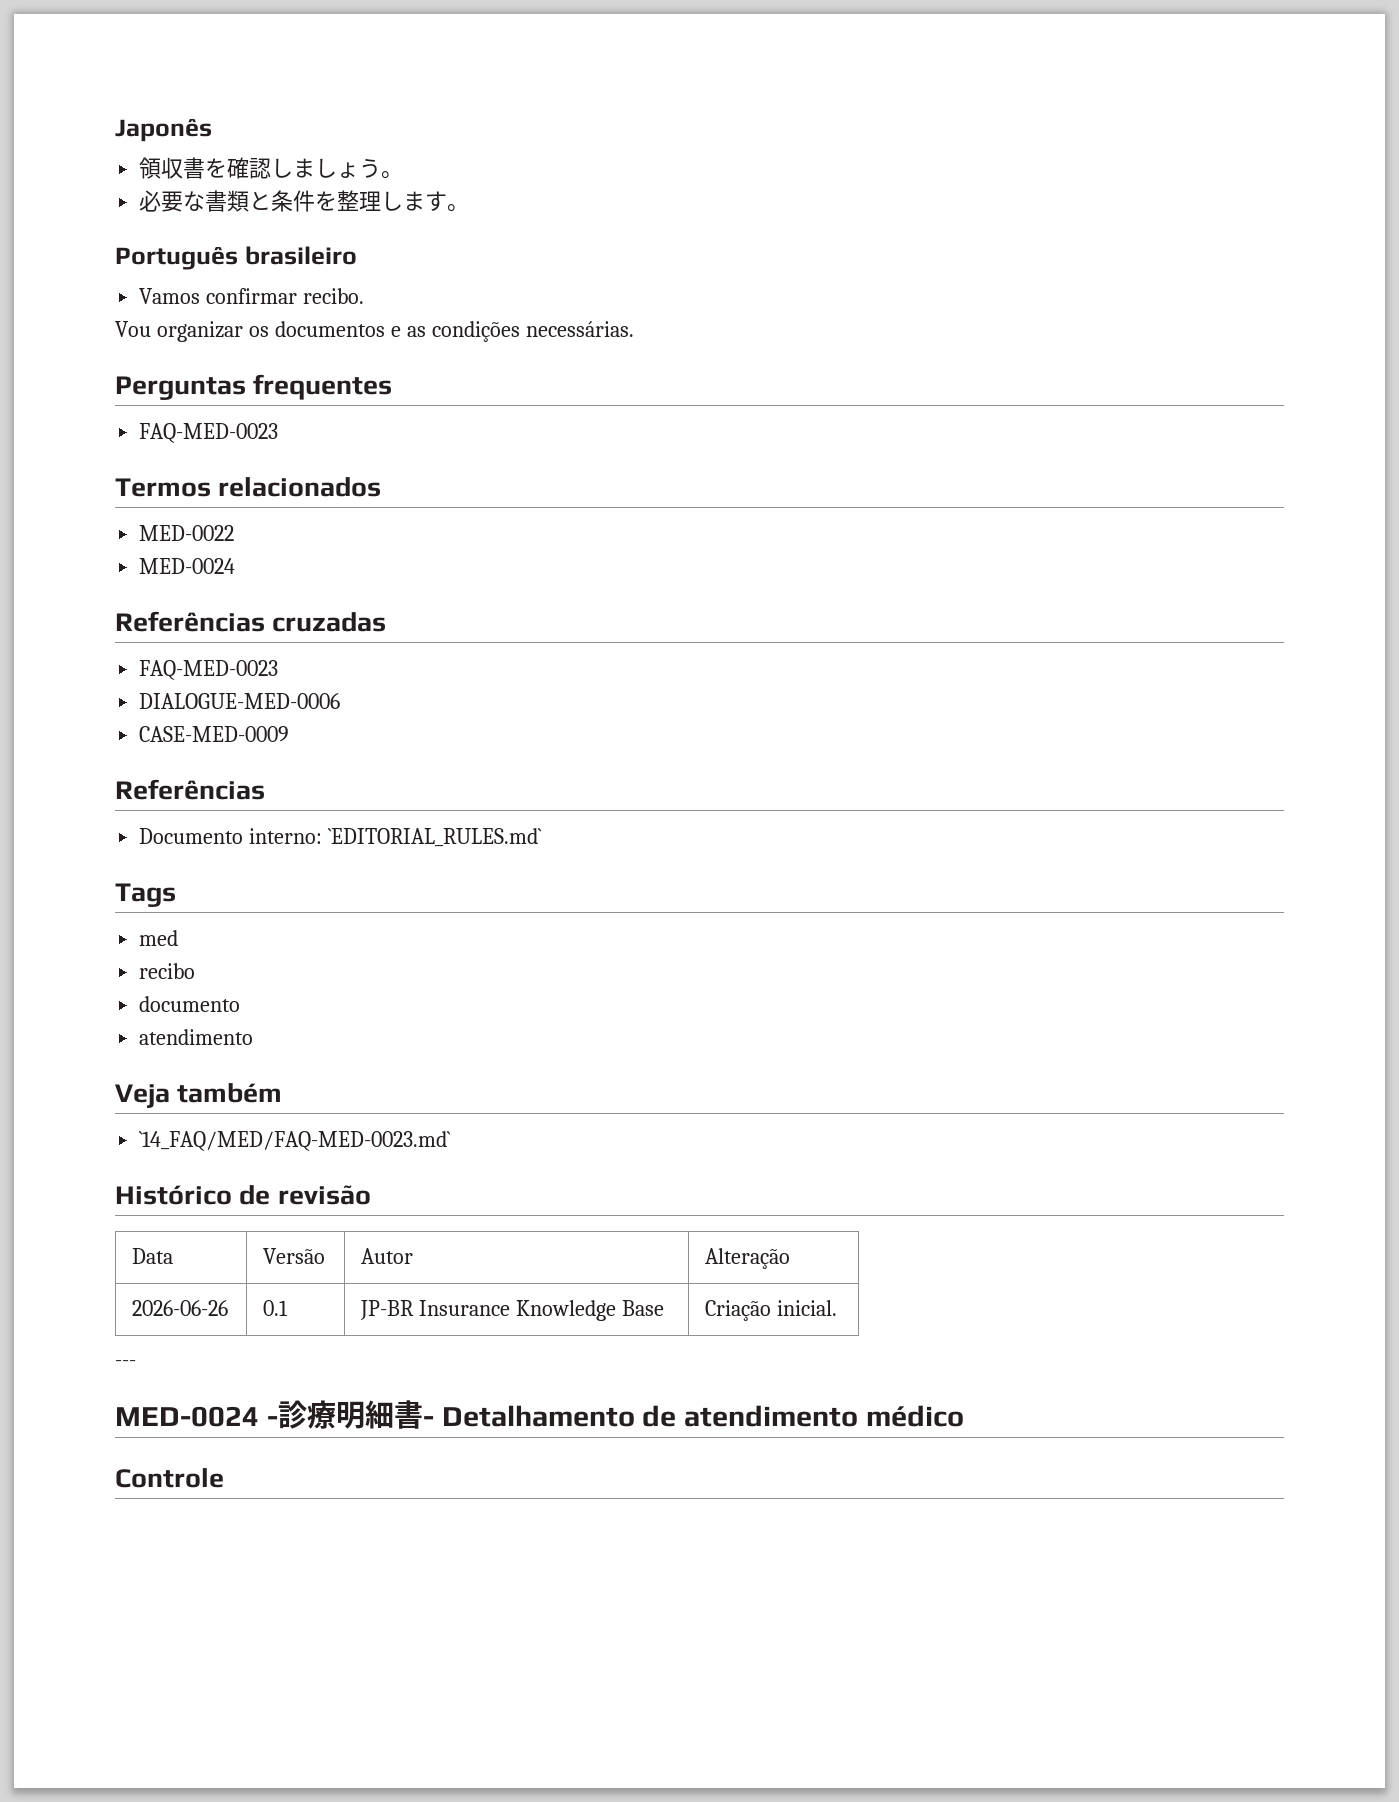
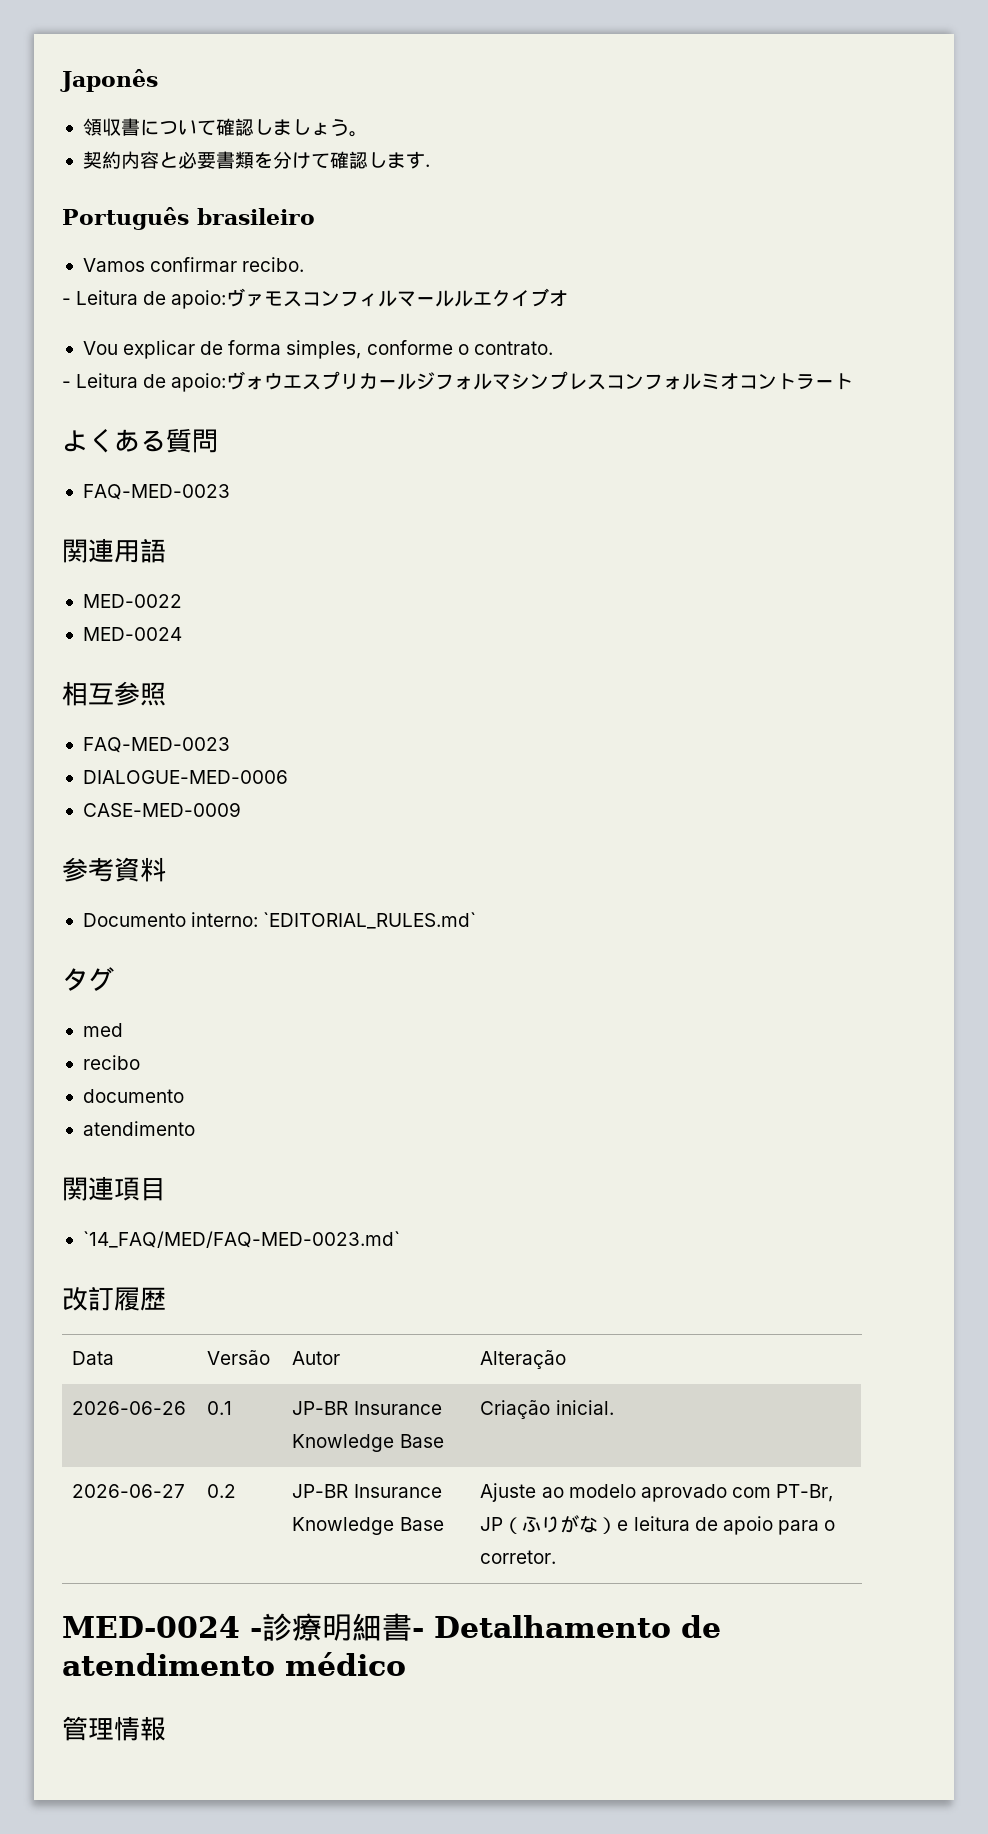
[205,158,228,178] を -> [139,119,216,136] について
[139,190,470,212] 必要な書類と条件を整理します。 -> [82,151,430,169] 契約内容と必要書類を分けて確認します.
[115,321,634,342] [115,374,393,400] [139,423,279,443] [115,477,382,497] Vou organizar os documentos e as condições necessárias. // Perguntas frequentes // FAQ-MED-0023 // Termos relacionados -> [62,288,569,309] [82,340,553,359] [62,371,854,392] [62,428,218,453] [82,484,230,500] [62,538,166,563] - Leitura de apoio:ヴァモスコンフィルマールルエクイブオ // Vou explicar de forma simples, conforme o contrato. // - Leitura de apoio:ヴォウエスプリカールジフォルマシンプレスコンフォルミオコントラート // よくある質問 // FAQ-MED-0023 // 関連用語
[115,611,387,632] Referências cruzadas -> [62,681,166,706] 相互参照
[115,779,265,800] Referências -> [62,857,166,882] 参考資料
[115,883,176,907] Tags -> [62,967,114,991] タグ
[115,1083,283,1108] Veja também -> [62,1176,166,1201] 関連項目
[115,1185,371,1205] Histórico de revisão -> [62,1286,166,1311] 改訂履歴
[115,1360,136,1367] // --- -> [72,1484,186,1498] [207,1484,237,1498] [292,1484,442,1498] [292,1517,444,1535] [480,1483,834,1502] [480,1515,836,1535] [480,1550,557,1564] // 2026-06-27 | 0.2 | JP-BR Insurance Knowledge Base | Ajuste ao modelo aprovado com PT-Br, JP（ふりがな）e leitura de apoio para o corretor.
[115,1468,224,1488] Controle -> [62,1716,166,1741] 管理情報

